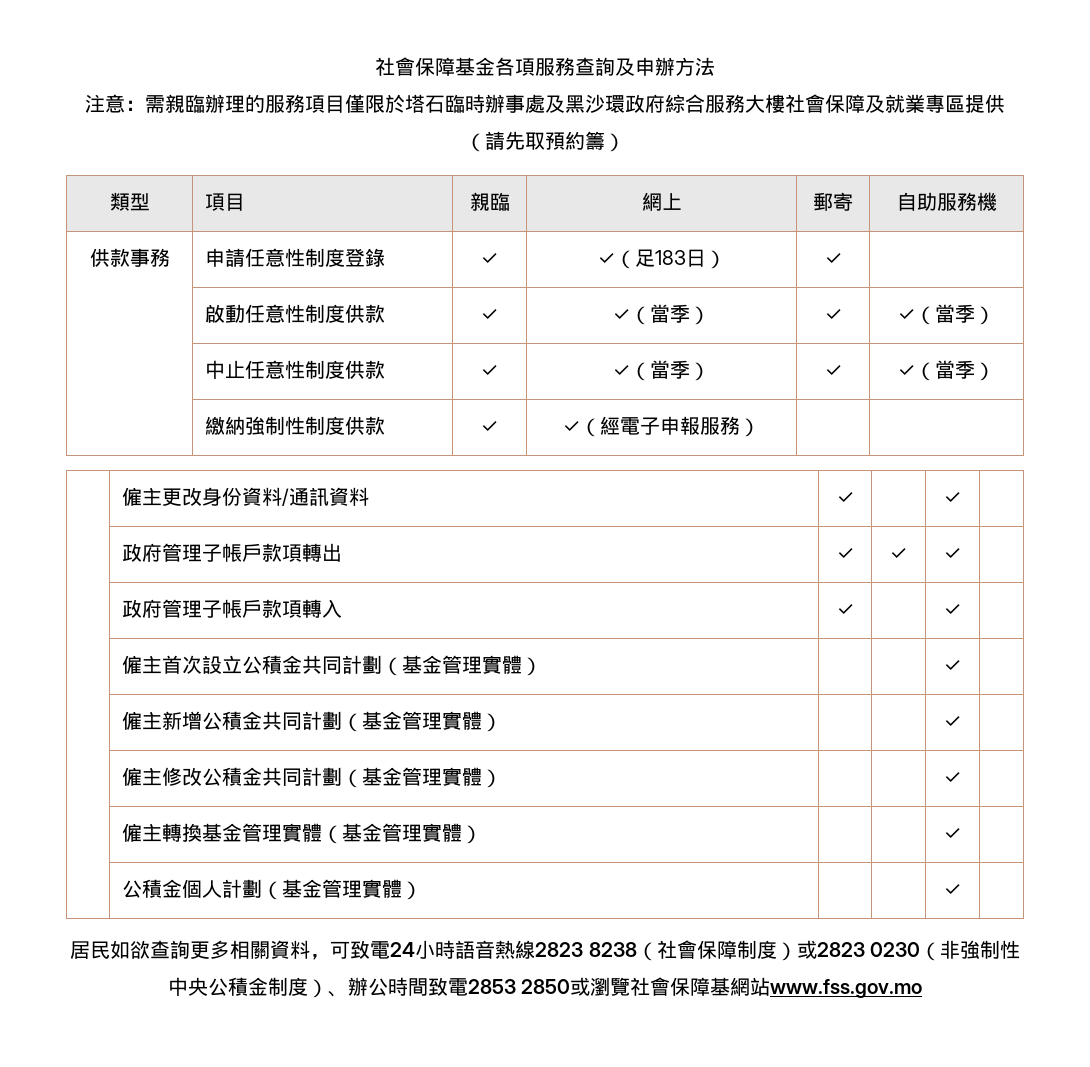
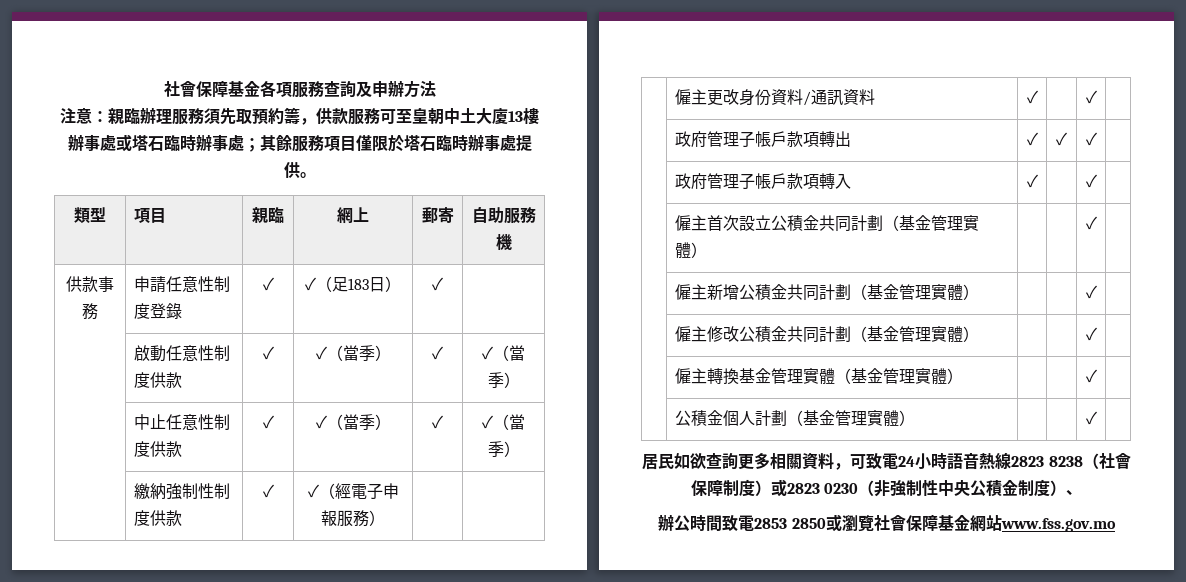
[145,95,165,113] 需 -> (108, 116) none
[245,94,265,113] 的 -> [172,107,539,125] [67,134,292,152] 服務須先取預約籌，供款服務可至皇朝中土大廈13樓辦事處或塔石臨時辦事處；其餘
[545,94,1005,113] [465,131,625,152] 及黑沙環政府綜合服務大樓社會保障及就業專區提供（請先取預約籌） -> [515,135,532,151] [283,162,316,178] 提供。
(348, 994) none -> (1083, 492) //
(731, 986) none -> [953,514,970,531] 金

